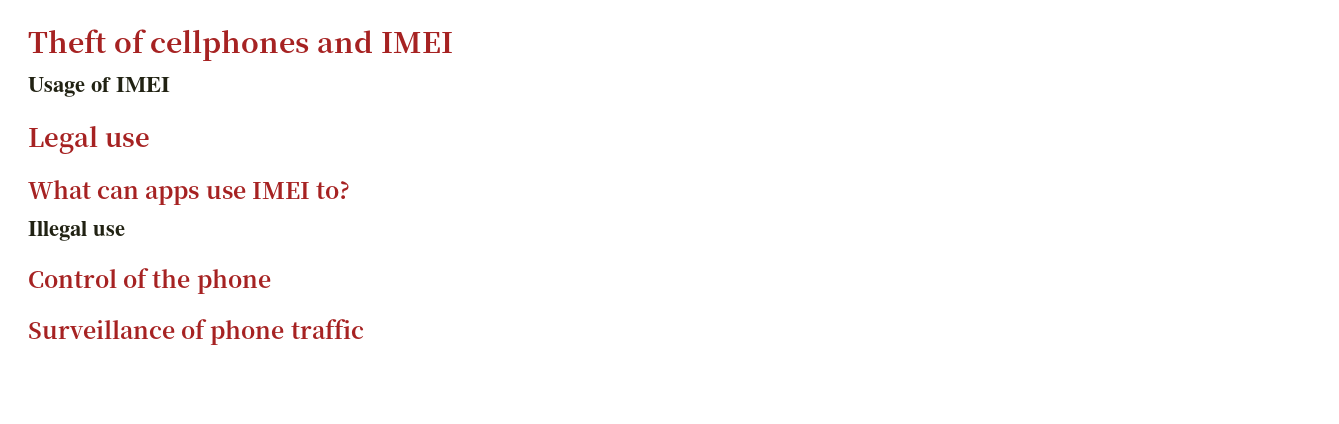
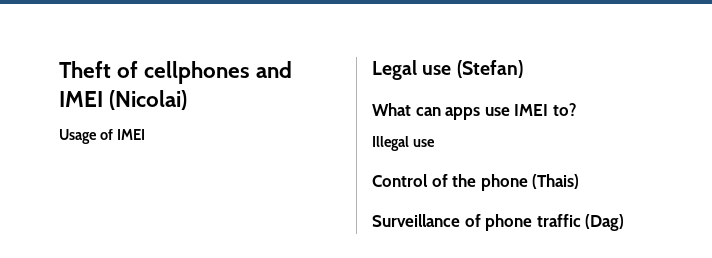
(453, 42) none -> [109,90,188,110] (Nicolai)
(150, 139) none -> [456,60,523,78] (Stefan)
(271, 281) none -> [532,174,580,189] (Thais)
(364, 329) none -> [585,214,625,231] (Dag)

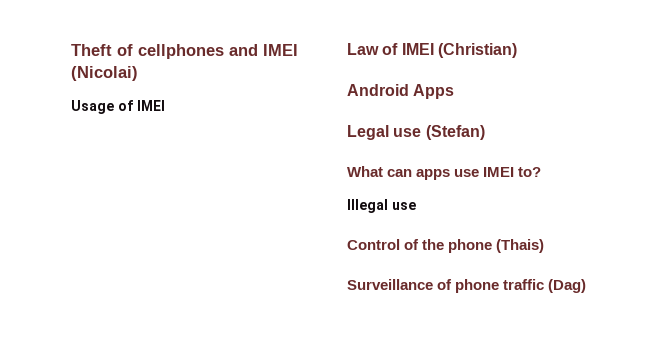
(145, 134) none -> [347,43,517,58] [347,84,455,99] // Law of IMEI (Christian) // Android Apps

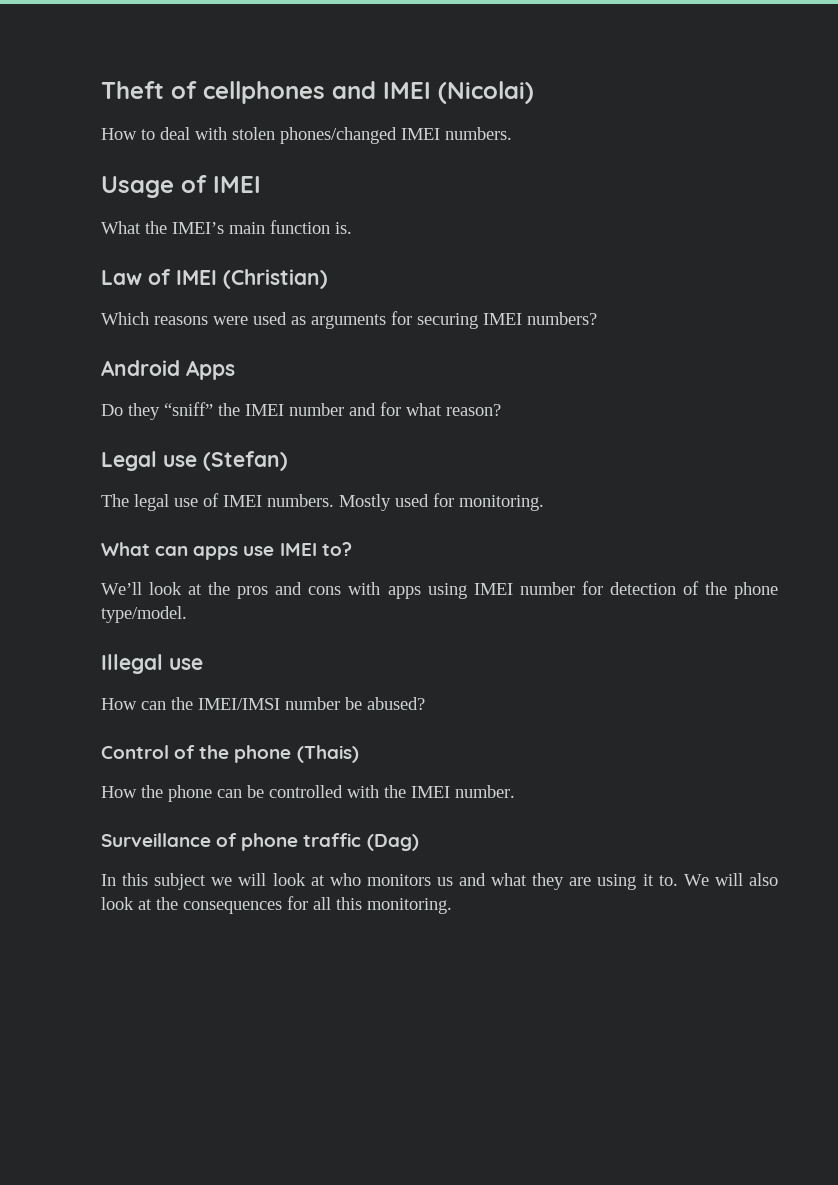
[71,100,165,114] [347,43,517,58] [347,84,455,99] [347,125,485,140] Usage of IMEI // Law of IMEI (Christian) // Android Apps // Legal use (Stefan) -> [101,127,512,144] [101,175,261,198] [101,220,352,234] [101,269,328,289] [101,311,597,329] [101,360,235,380] [101,402,501,420] [101,451,288,471] [101,493,544,511] How to deal with stolen phones/changed IMEI numbers. // Usage of IMEI // What the IMEI’s main function is. // Law of IMEI (Christian) // Which reasons were used as arguments for securing IMEI numbers? // Android Apps // Do they “sniff” the IMEI number and for what reason? // Legal use (Stefan) // The legal use of IMEI numbers. Mostly used for monitoring.
[347,199,416,213] Illegal use -> [101,581,778,599] [101,606,187,623] [101,654,203,674] [101,697,425,710] We’ll look at the pros and cons with apps using IMEI number for detection of the phone type/model. // Illegal use // How can the IMEI/IMSI number be abused?
(545, 246) none -> [101,785,515,802] // How the phone can be controlled with the IMEI number.
(587, 286) none -> [101,873,778,890] [101,896,452,914] // In this subject we will look at who monitors us and what they are using it to. We will also look at the consequences for all this monitoring.

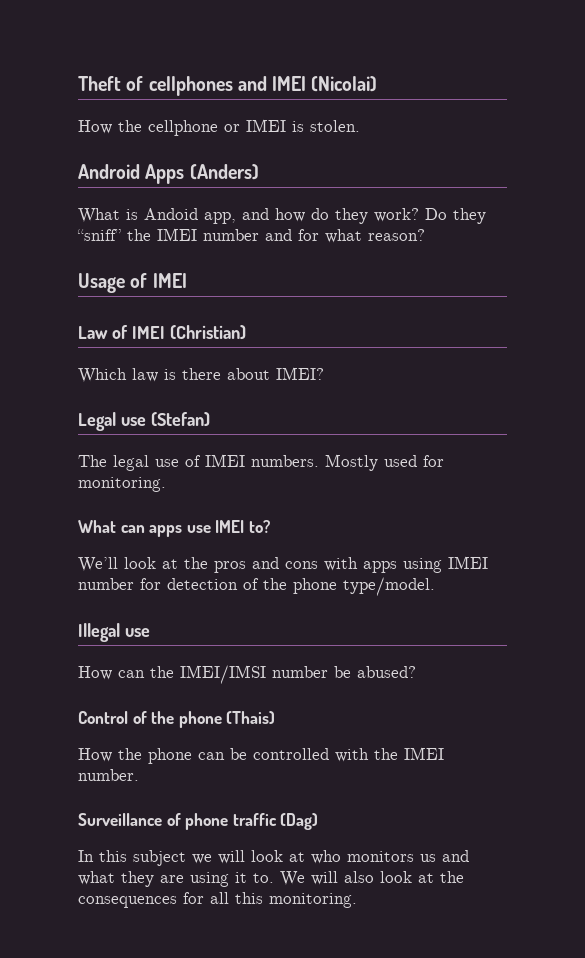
[141,127,512,144] [101,175,261,198] [101,220,352,234] [101,269,328,289] [101,311,597,329] [101,360,235,380] to deal with stolen phones/changed IMEI numbers. // Usage of IMEI // What the IMEI’s main function is. // Law of IMEI (Christian) // Which reasons were used as arguments for securing IMEI numbers? // Android Apps // -> [118,119,360,136] [78,164,259,184] [78,208,419,224] the cellphone or IMEI is stolen. // Android Apps (Anders) // What is Andoid app, and how do they work?
(501, 410) none -> [78,273,187,293] [78,325,246,340] [78,367,324,383] // Usage of IMEI // Law of IMEI (Christian) // Which law is there about IMEI?

